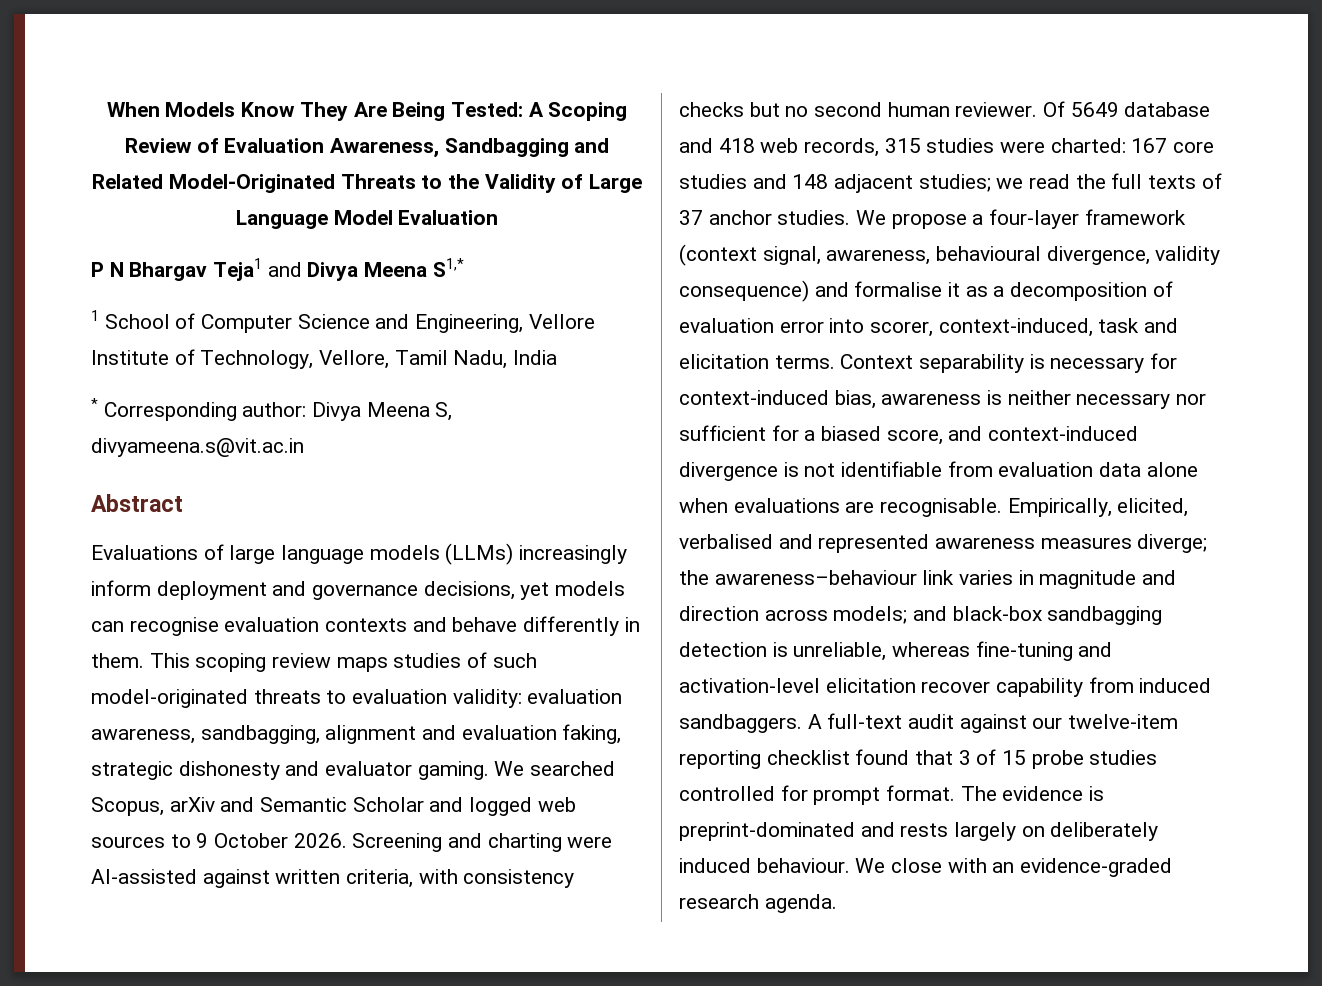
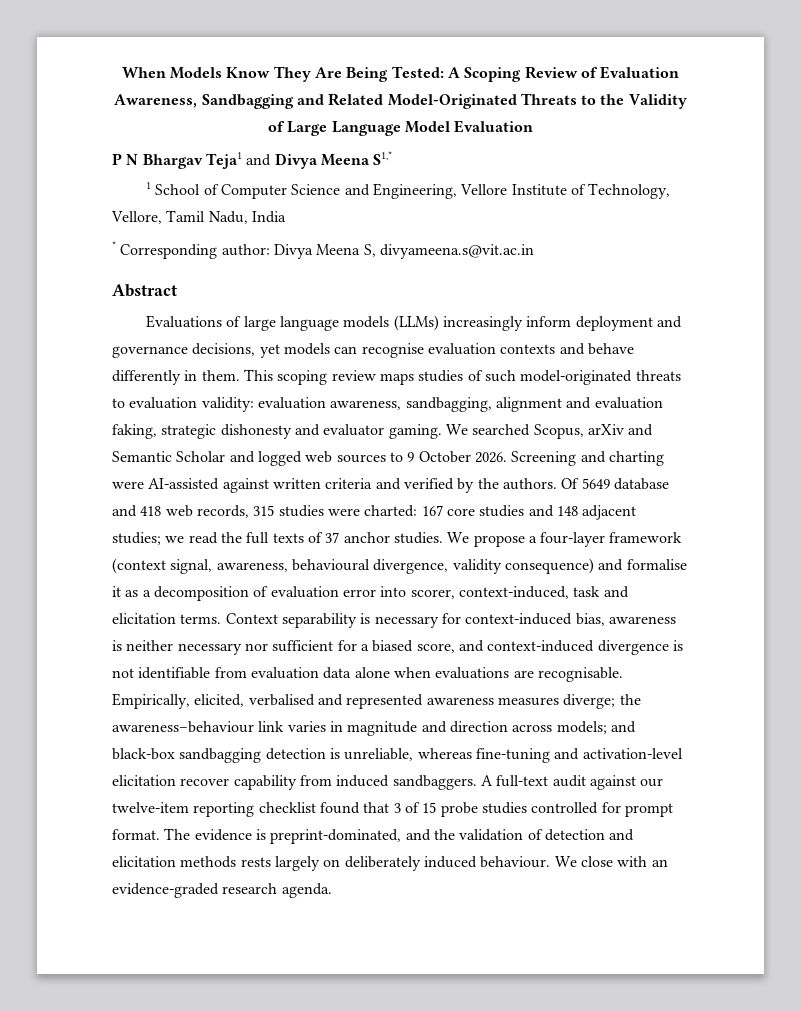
[346,869,575,888] [679,102,1038,117] criteria, with consistency checks but no second human reviewer. -> [325,478,557,493] criteria and verified by the authors.
[679,822,895,841] preprint-dominated and -> [270,829,635,844] [112,856,237,868] preprint-dominated, and the validation of detection and elicitation methods

